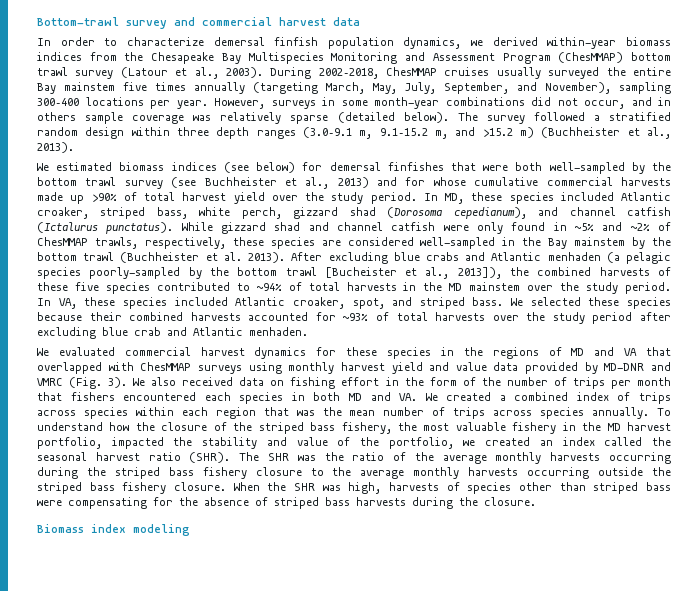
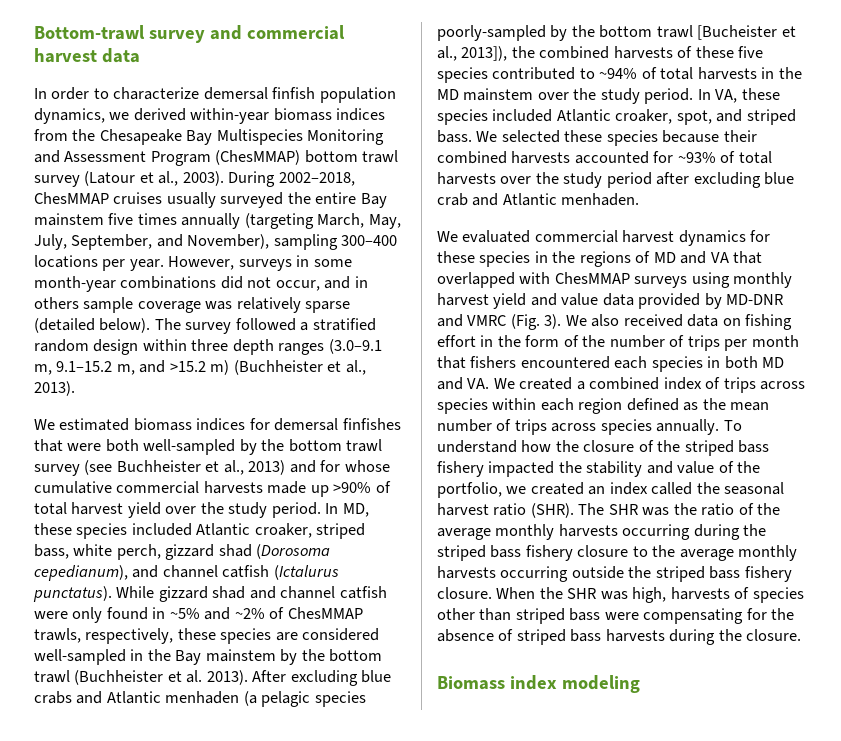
[223,162,296,173] (see below) -> (246, 424) none
[263,407,315,416] that was -> [626,398,699,411] defined as
[341,422,671,434] [37,437,102,449] fishery, the most valuable fishery in the MD harvest portfolio, -> [437,461,484,477] fishery

